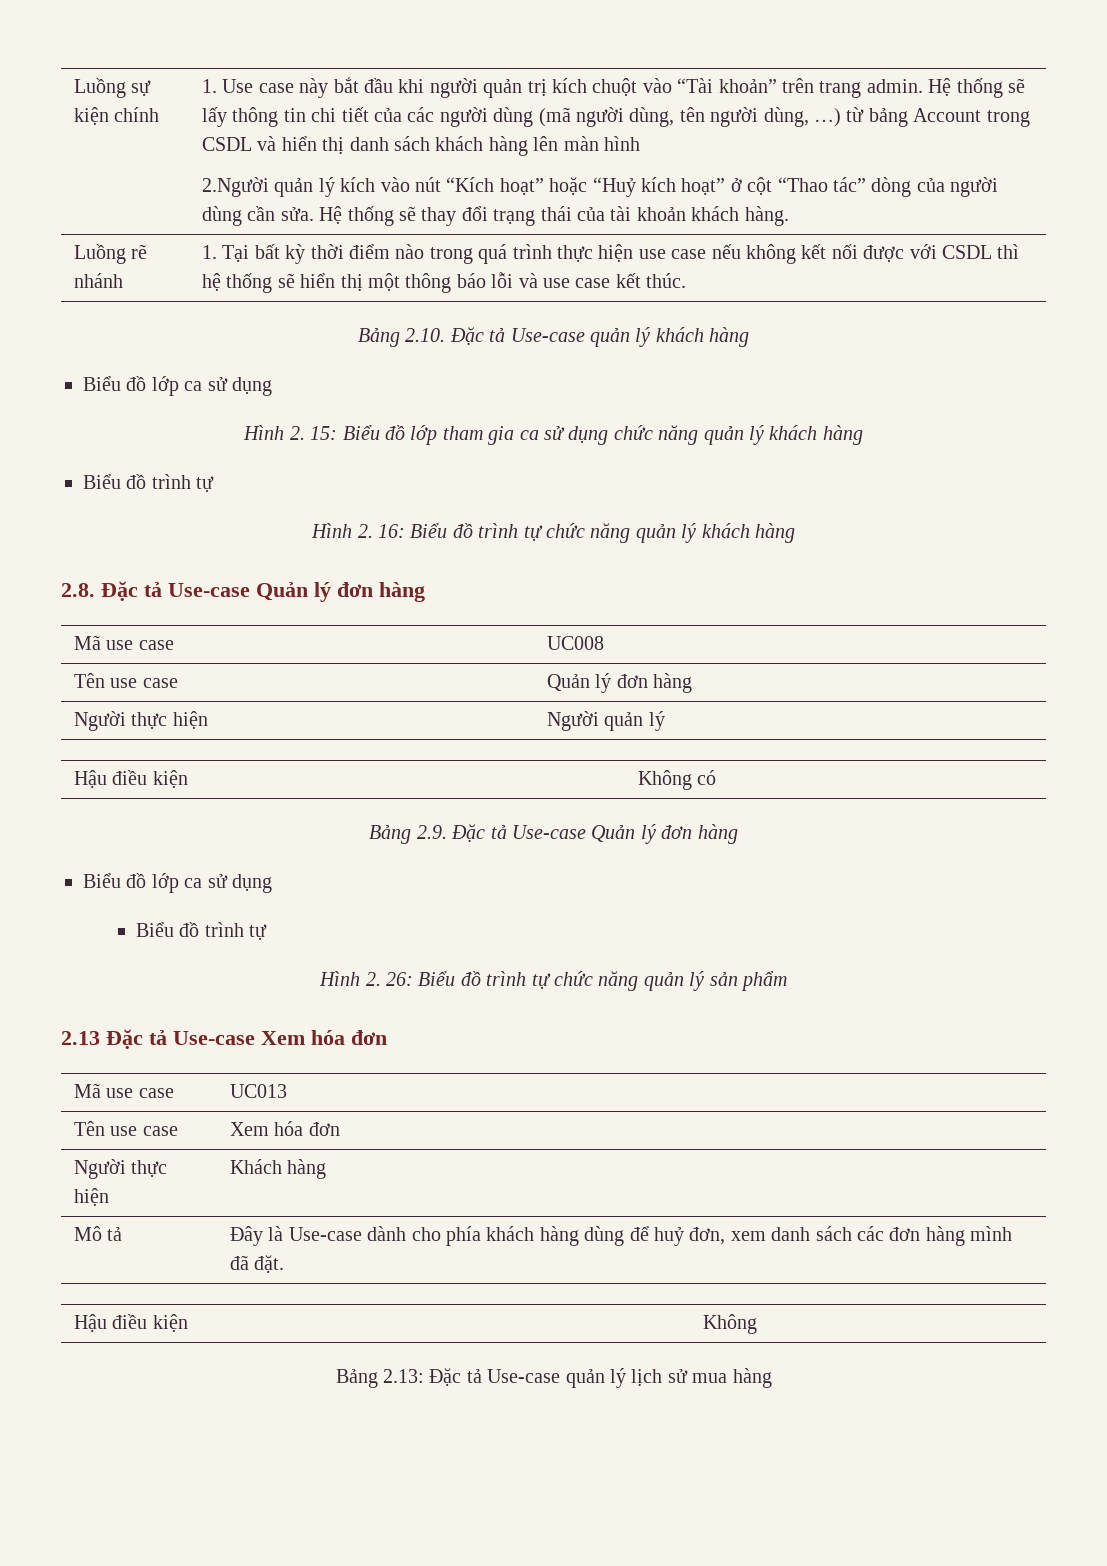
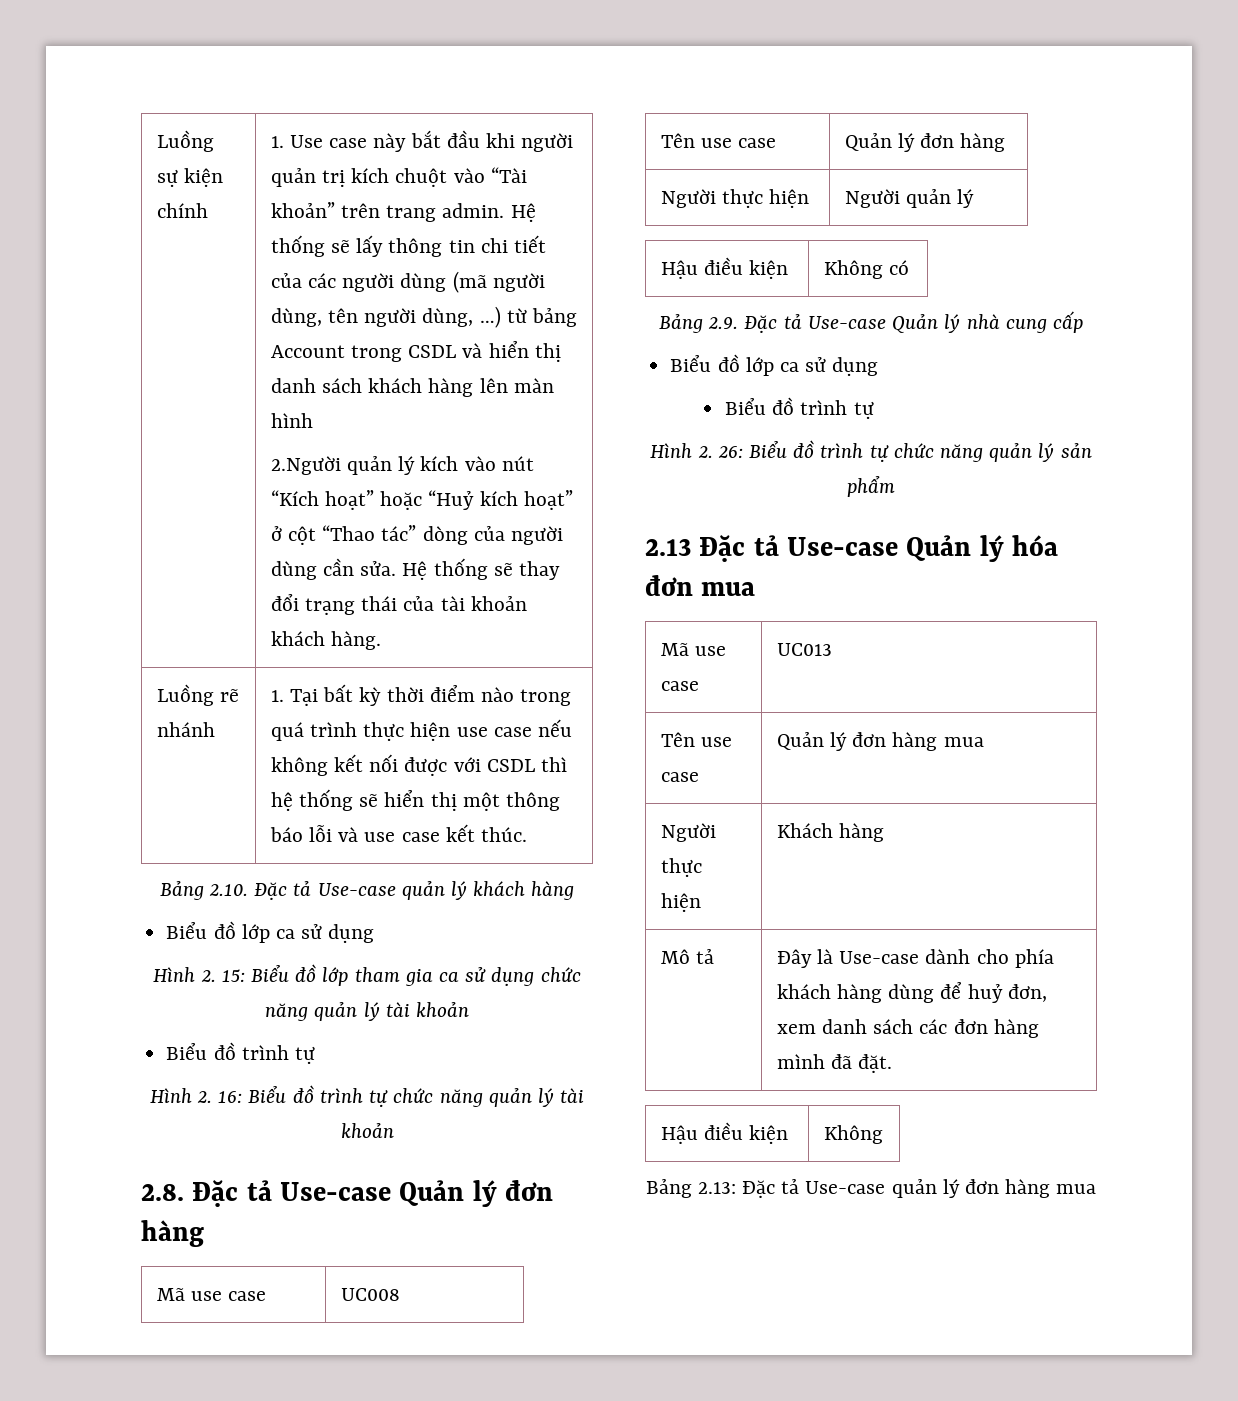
[769,425,863,445] khách hàng -> [385,1002,469,1017] tài khoản
[701,523,795,543] khách hàng -> [560,1088,585,1103] [340,1123,394,1138] tài khoản
[661,824,738,844] đơn hàng -> [966,311,1083,333] nhà cung cấp
[261,1030,387,1045] Xem hóa đơn -> [906,535,1059,562] [645,575,756,596] Quản lý hóa đơn mua
[230,1121,340,1136] Xem hóa đơn -> [776,732,984,751] Quản lý đơn hàng mua
[631,1368,772,1388] lịch sử mua hàng -> [965,1179,1097,1198] đơn hàng mua

